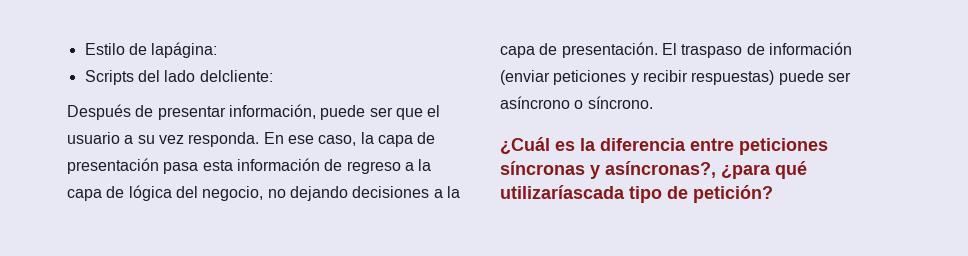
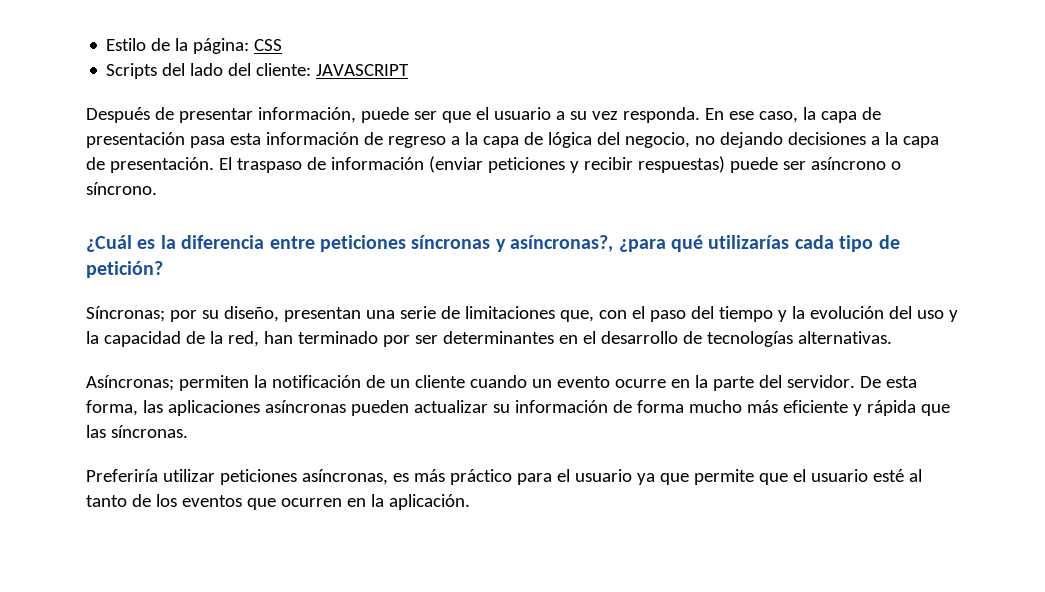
[151,42,218,58] lapágina: -> [175,38,283,54] la página: CSS
[199,70,273,82] delcliente: -> [228,63,410,76] del cliente: JAVASCRIPT
[500,185,625,199] utilizaríascada -> [708,235,834,249] utilizarías cada
(773, 194) none -> [86,306,958,322] [86,331,892,347] [86,375,917,391] [86,400,950,416] [86,425,188,438] [86,469,922,485] [86,494,470,510] // Síncronas; por su diseño, presentan una serie de limitaciones que, con el paso del tiempo y la evolución del uso y la capacidad de la red, han terminado por ser determinantes en el desarrollo de tecnologías alternativas. // Asíncronas; permiten la notificación de un cliente cuando un evento ocurre en la parte del servidor. De esta forma, las aplicaciones asíncronas pueden actualizar su información de forma mucho más eficiente y rápida que las síncronas. // Preferiría utilizar peticiones asíncronas, es más práctico para el usuario ya que permite que el usuario esté al tanto de los eventos que ocurren en la aplicación.

